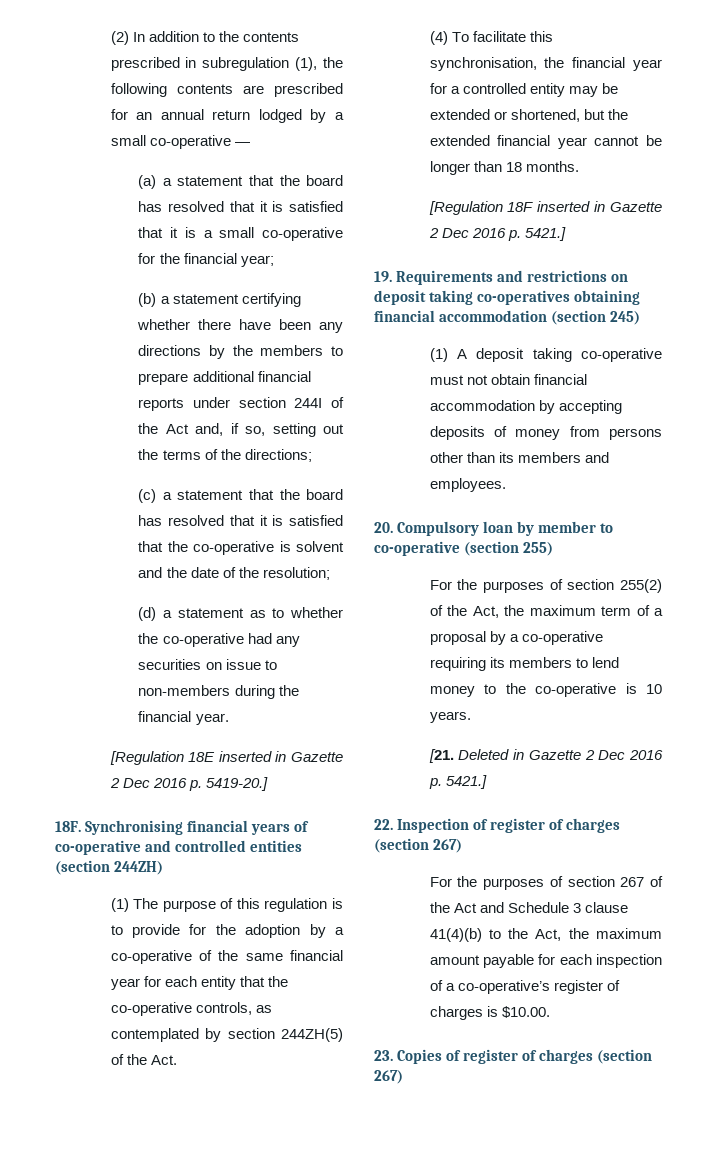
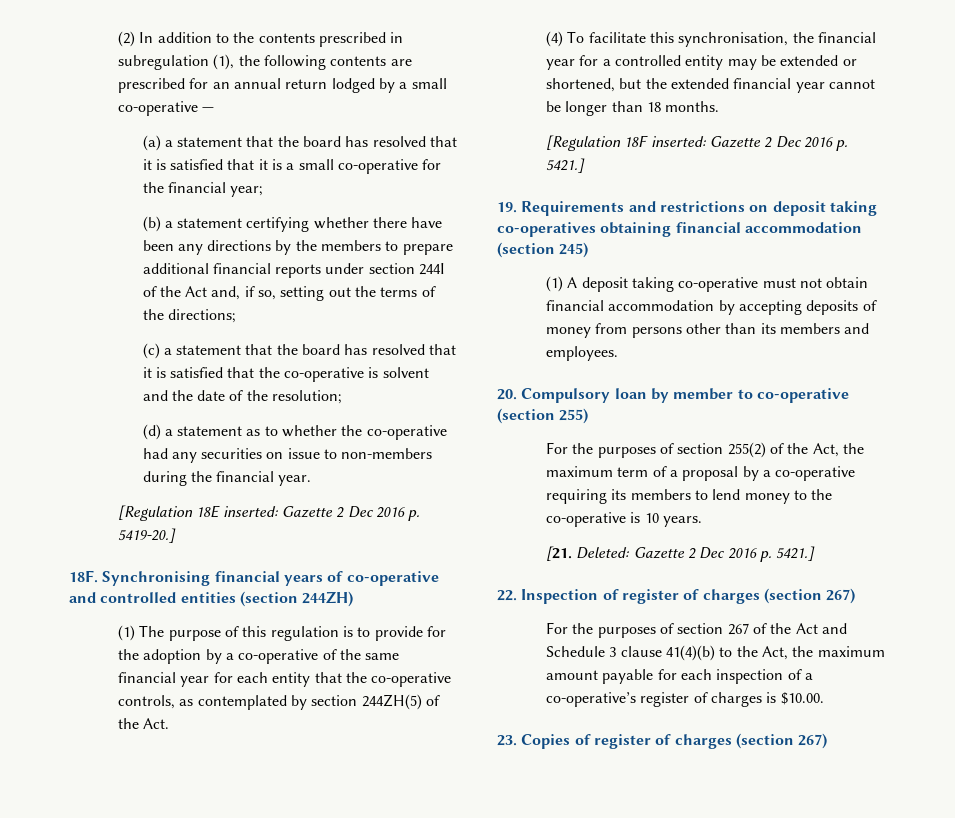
[218,751,287,762] inserted in -> [222,506,278,517] inserted:
[537,201,606,212] inserted in -> [650,136,706,147] inserted:
[458,749,525,760] Deleted in -> [576,547,630,559] Deleted:

